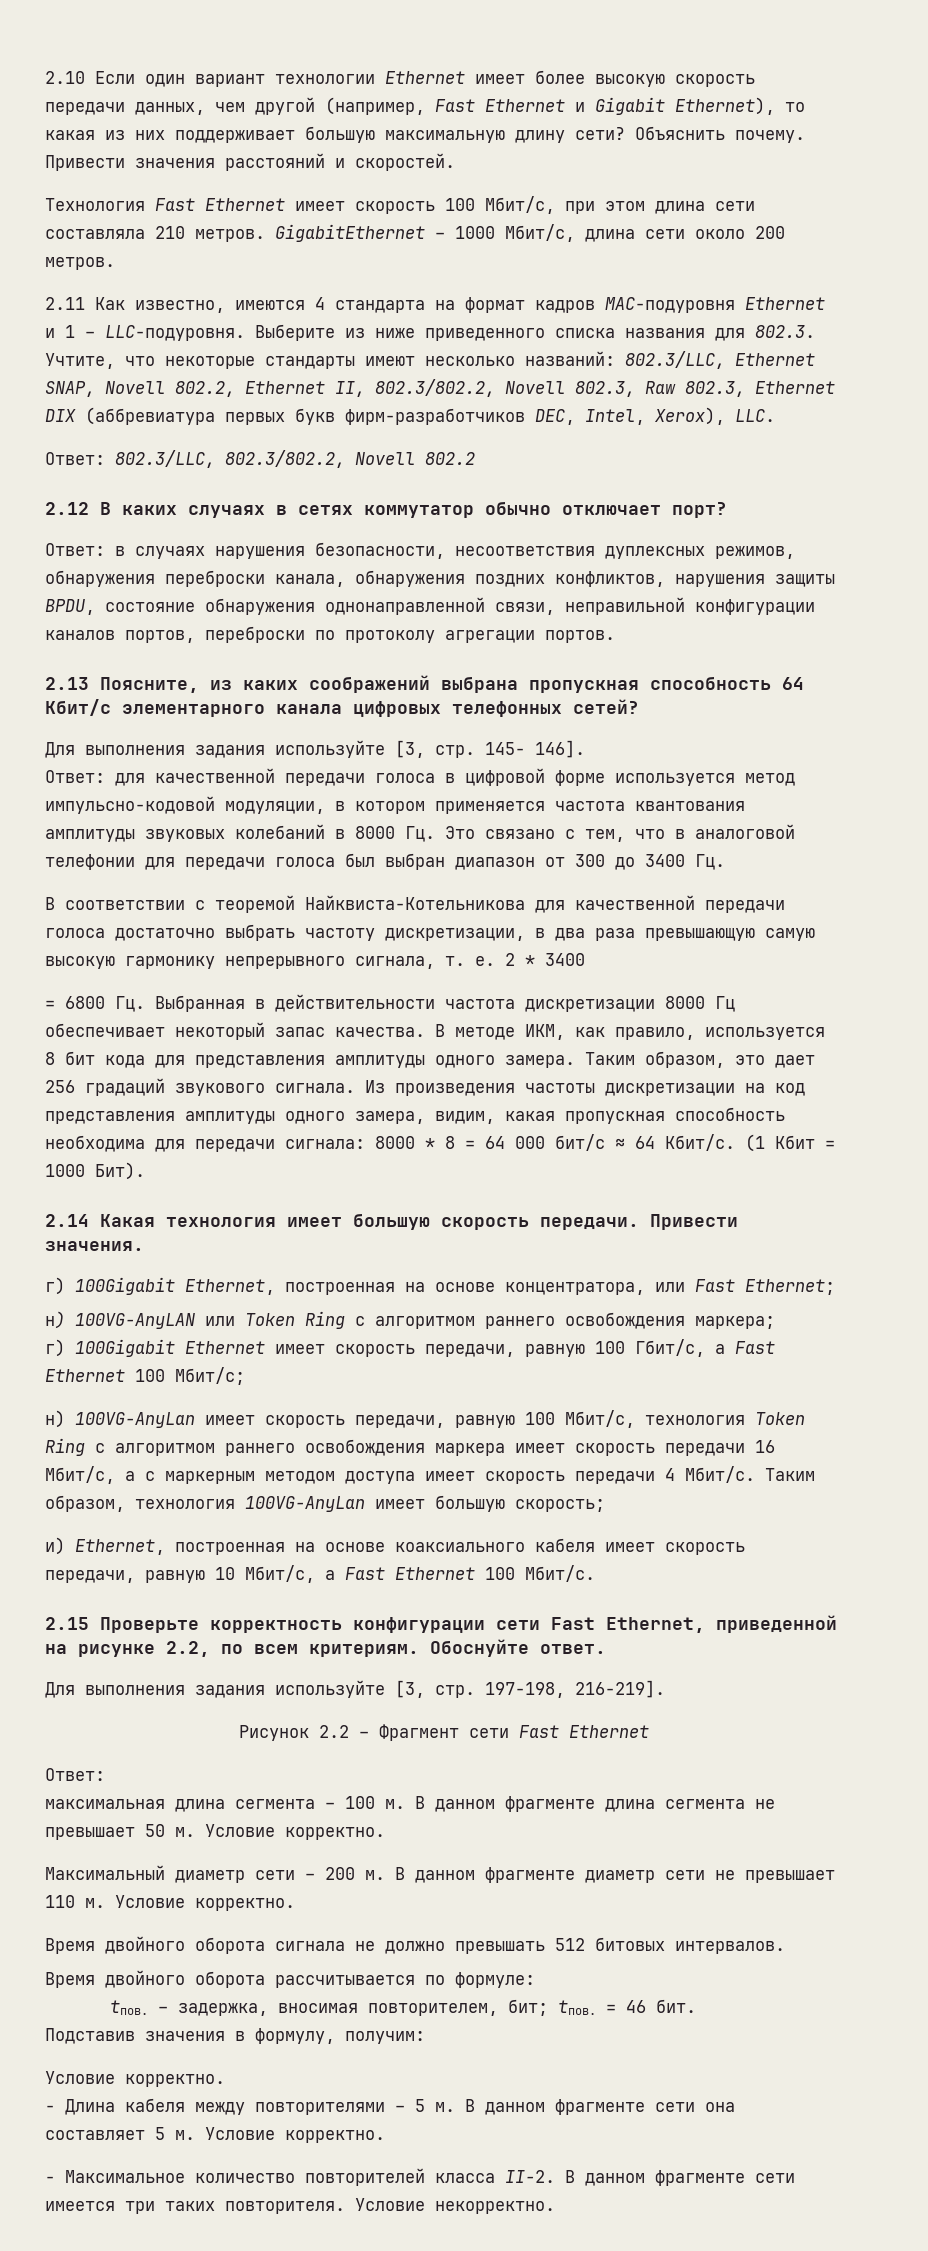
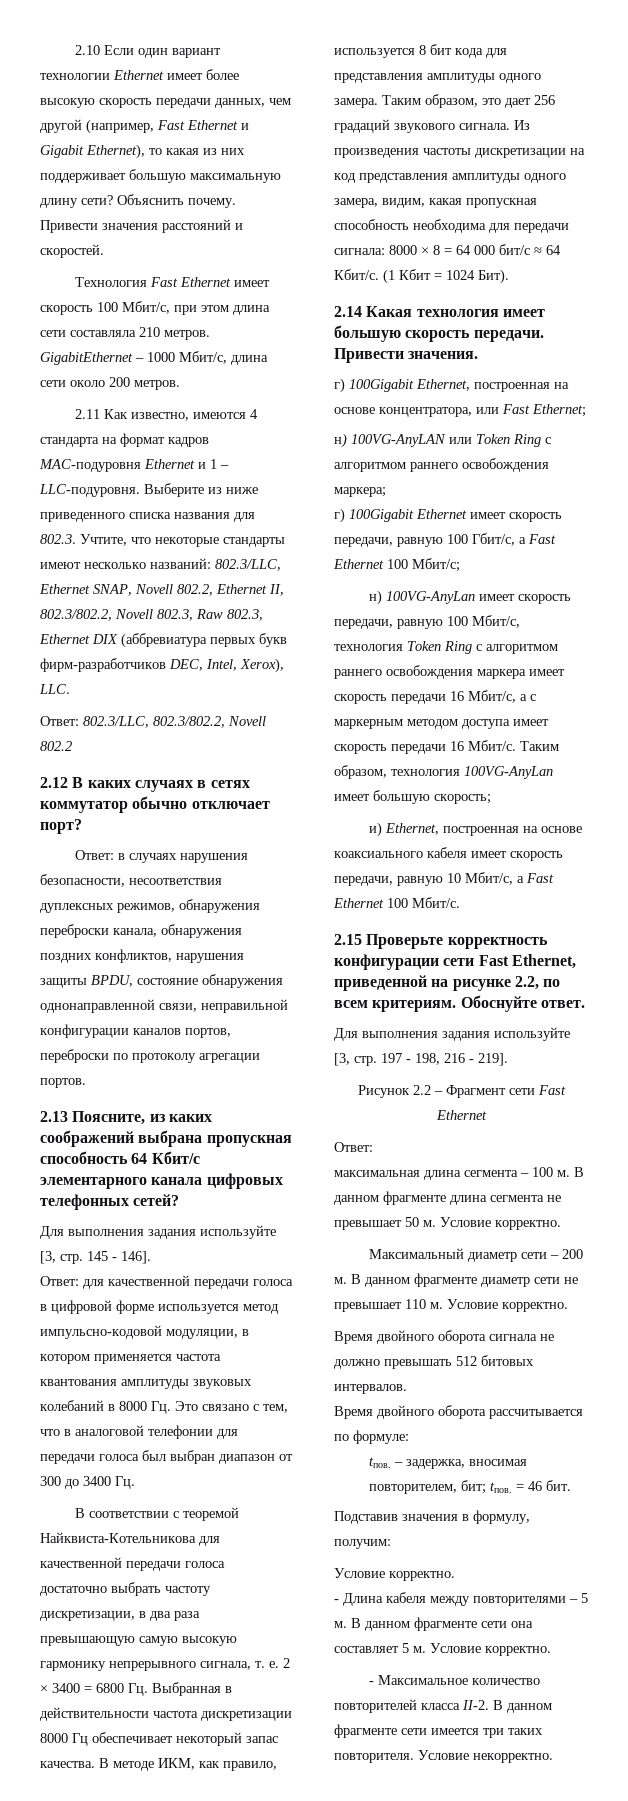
[485,742,525,755] 145- -> [87,1251,117,1261] 145 -
[525,953,585,966] * 3400 // -> [40,1683,80,1693] × 3400
[425,1138,435,1149] * -> [421,247,429,255] ×
[45,1164,85,1177] 1000 -> [446,270,475,280] 1024
[665,1468,675,1481] 4 -> [450,741,464,751] 16
[485,1680,665,1698] 197-198, 216-219]. -> [381,1053,508,1066] 197 - 198, 216 - 219].

